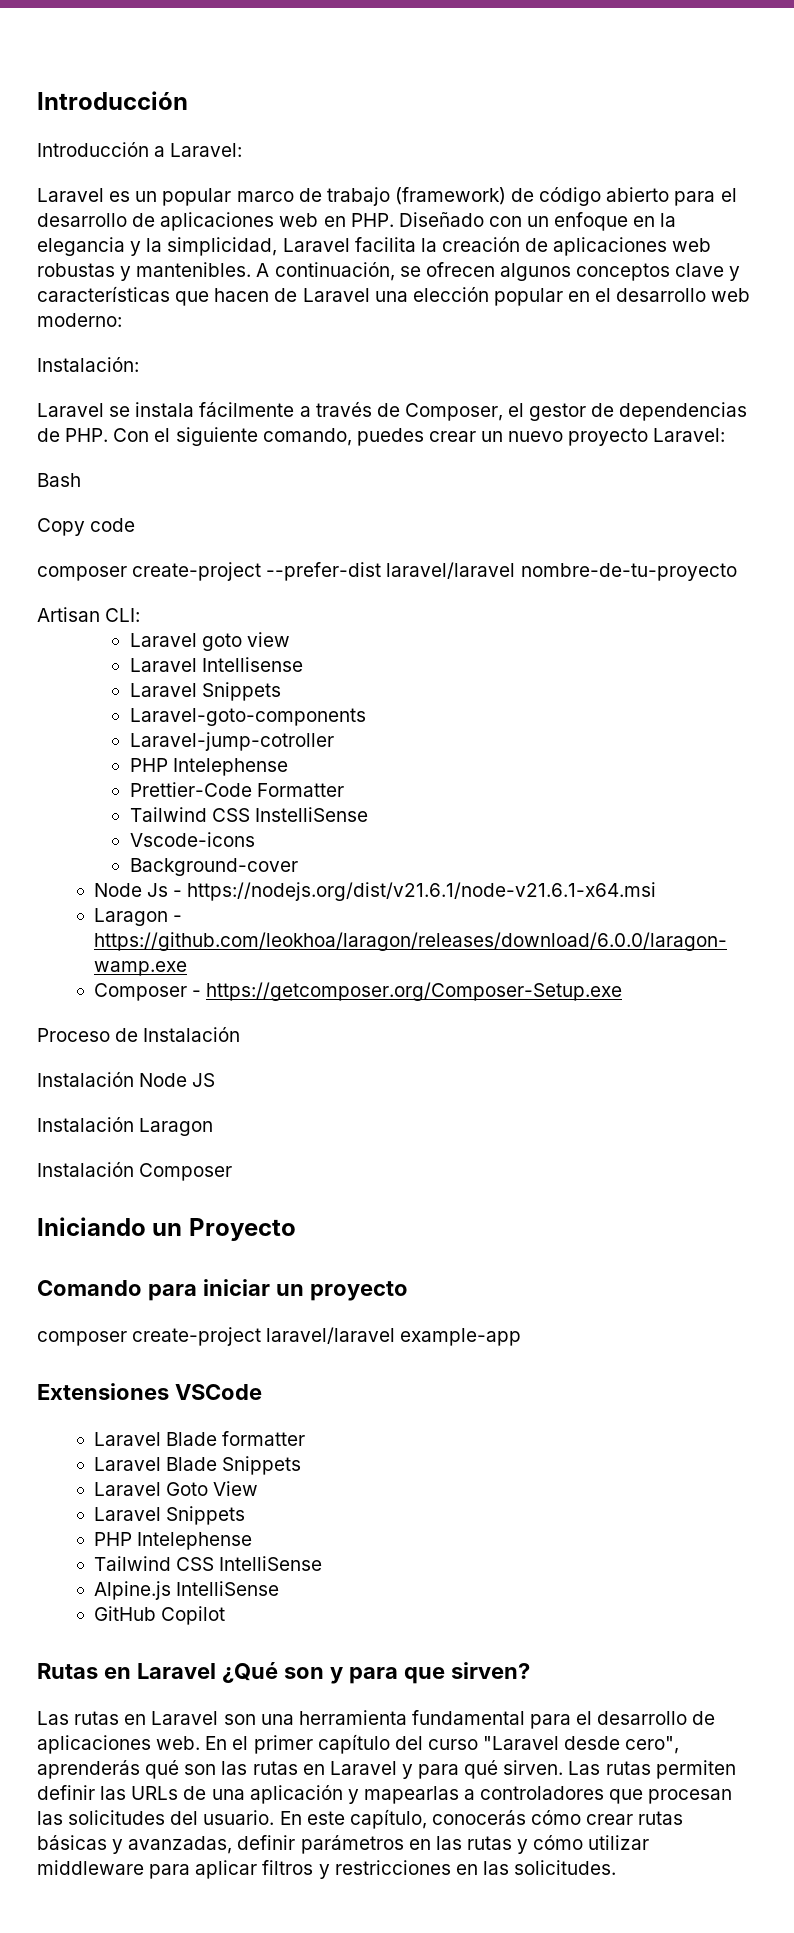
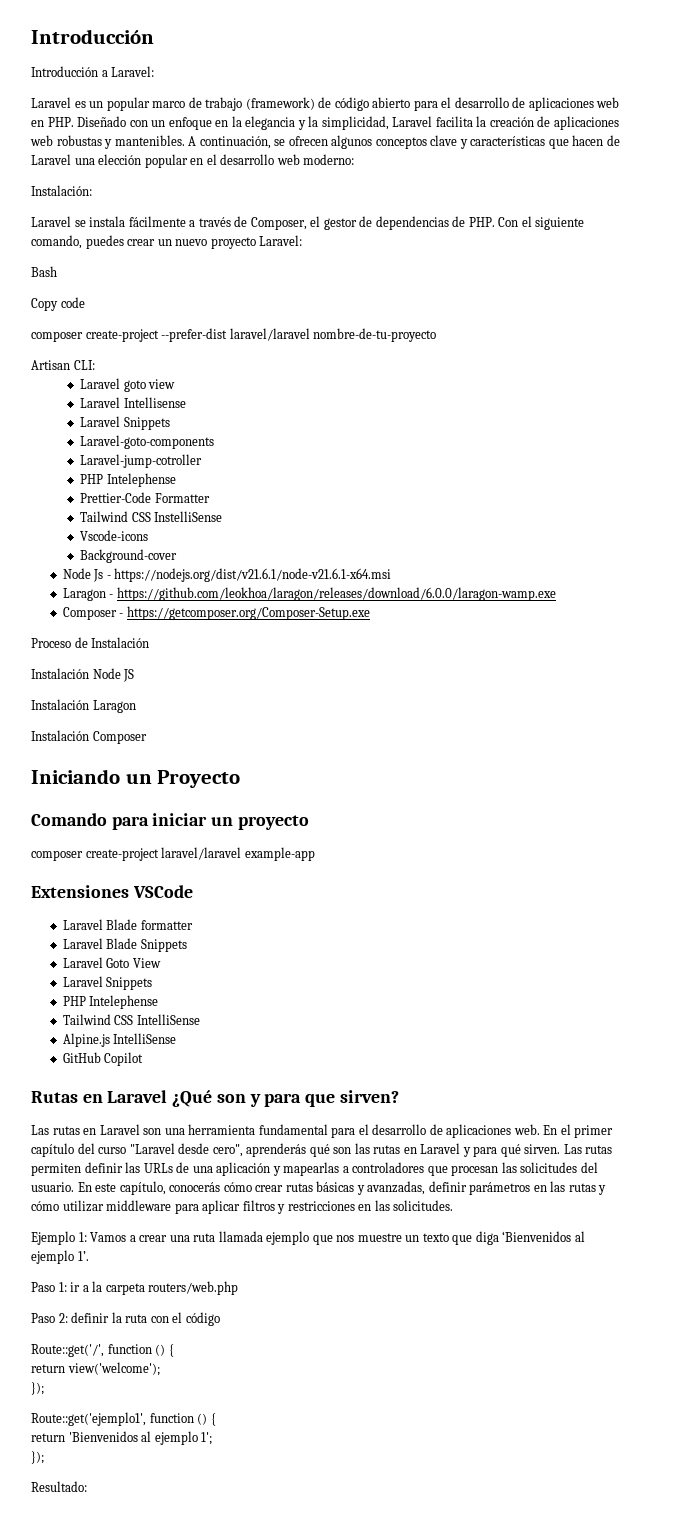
(617, 1867) none -> [31,1231,585,1245] [31,1250,89,1264] [31,1281,239,1295] [31,1312,220,1326] [31,1344,174,1357] [31,1362,160,1376] [31,1382,44,1395] [31,1412,216,1426] [31,1431,213,1445] [31,1451,44,1464] [31,1481,87,1492] // Ejemplo 1: Vamos a crear una ruta llamada ejemplo que nos muestre un texto que diga ‘Bienvenidos al ejemplo 1’. // Paso 1: ir a la carpeta routers/web.php // Paso 2: definir la ruta con el código // Route::get('/', function () { // return view('welcome'); // }); // Route::get('ejemplo1', function () { // return 'Bienvenidos al ejemplo 1'; // }); // Resultado:

